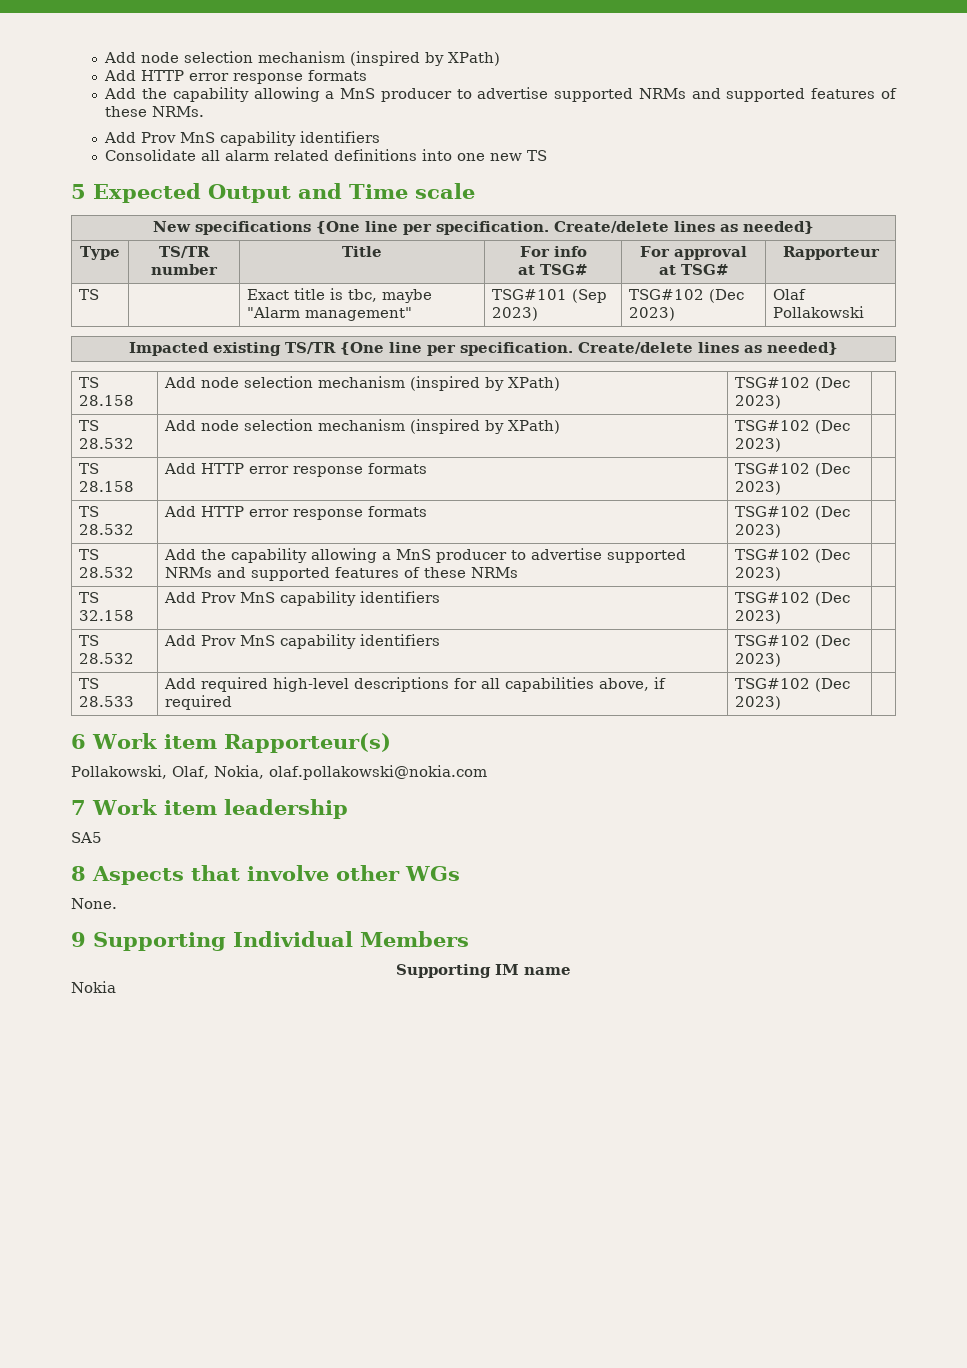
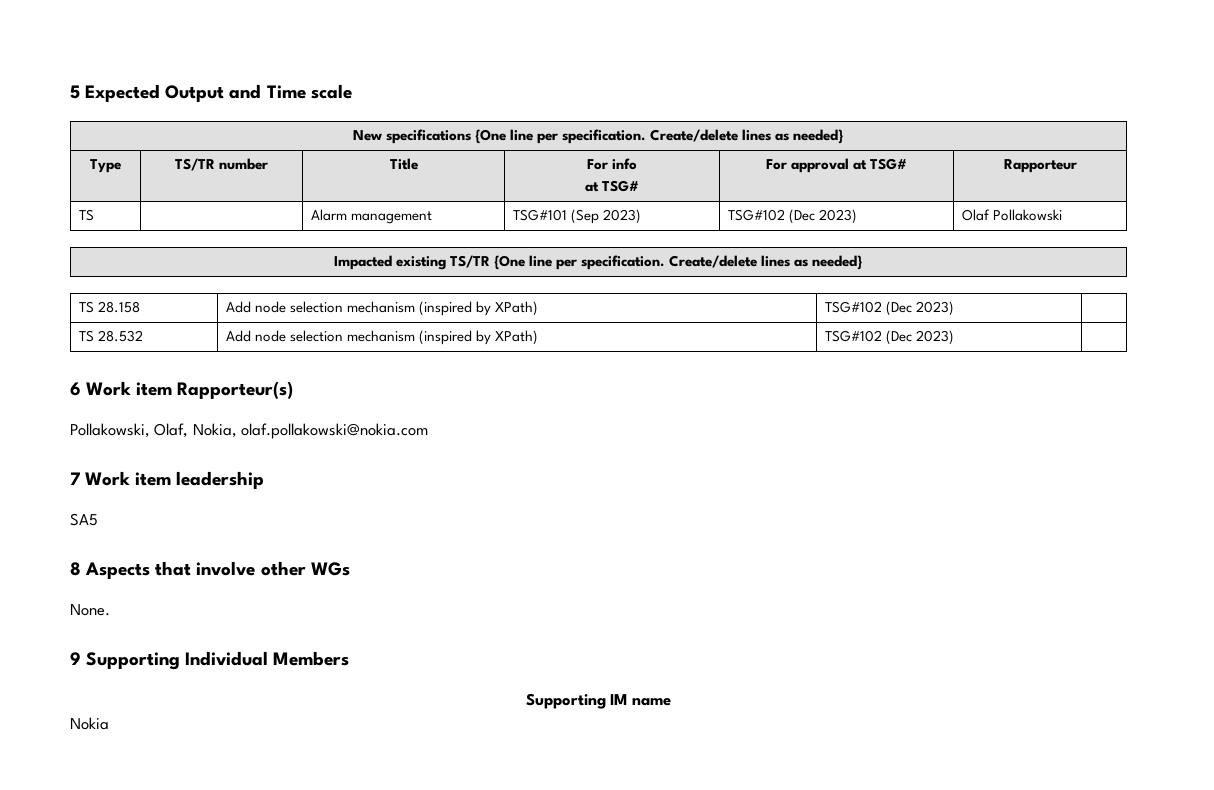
[104,51,501,66] [104,70,368,84] [104,87,897,102] [105,106,205,117] [104,131,381,146] [105,149,548,161] Add node selection mechanism (inspired by XPath) // Add HTTP error response formats // Add the capability allowing a MnS producer to advertise supported NRMs and supported features of these NRMs. // Add Prov MnS capability identifiers // Consolidate all alarm related definitions into one new TS // -> (70, 92) none
[247,288,433,303] [247,307,413,321] Exact title is tbc, maybe "Alarm management" -> [310,209,432,224] Alarm management
[79,463,100,474] [79,481,135,492] [164,463,428,477] [735,463,851,477] [735,481,782,495] [79,506,100,517] [79,524,135,535] [164,506,428,520] [735,506,851,520] [735,524,782,538] [79,549,100,560] [79,567,135,578] [164,548,687,563] [165,567,519,581] [735,549,851,563] [735,567,782,581] [79,592,100,603] [79,610,135,621] [164,591,441,606] [735,592,851,606] [735,610,782,624] [79,635,100,646] [79,653,135,664] [164,634,441,649] [735,635,851,649] [735,653,782,667] [79,678,100,689] [79,696,135,707] [164,677,667,692] [165,695,233,710] [735,678,851,692] [735,696,782,710] // TS 28.158 | Add HTTP error response formats | TSG#102 (Dec 2023) | // TS 28.532 | Add HTTP error response formats | TSG#102 (Dec 2023) | // TS 28.532 | Add the capability allowing a MnS producer to advertise supported NRMs and supported features of these NRMs | TSG#102 (Dec 2023) | // TS 32.158 | Add Prov MnS capability identifiers | TSG#102 (Dec 2023) | // TS 28.532 | Add Prov MnS capability identifiers | TSG#102 (Dec 2023) | // TS 28.533 | Add required high-level descriptions for all capabilities above, if required | TSG#102 (Dec 2023) | -> (954, 337) none

